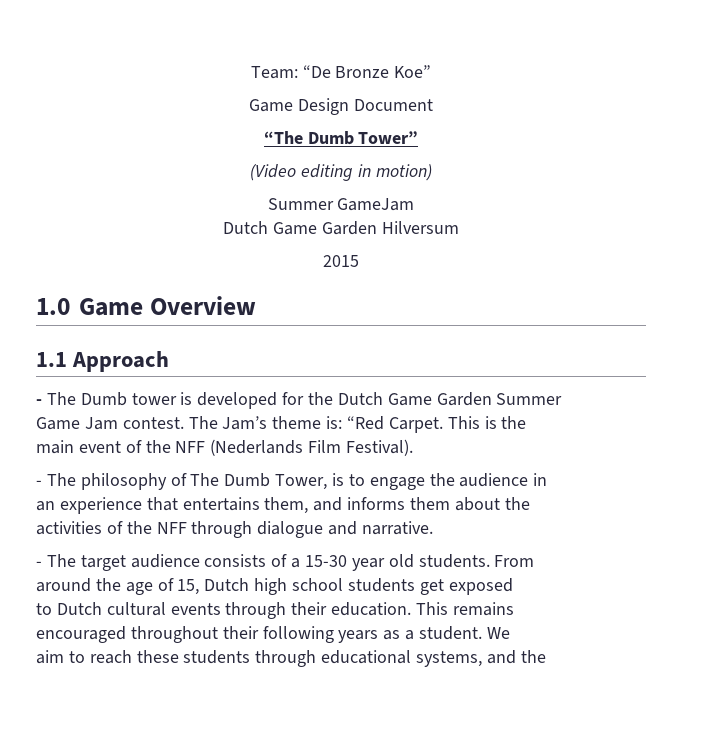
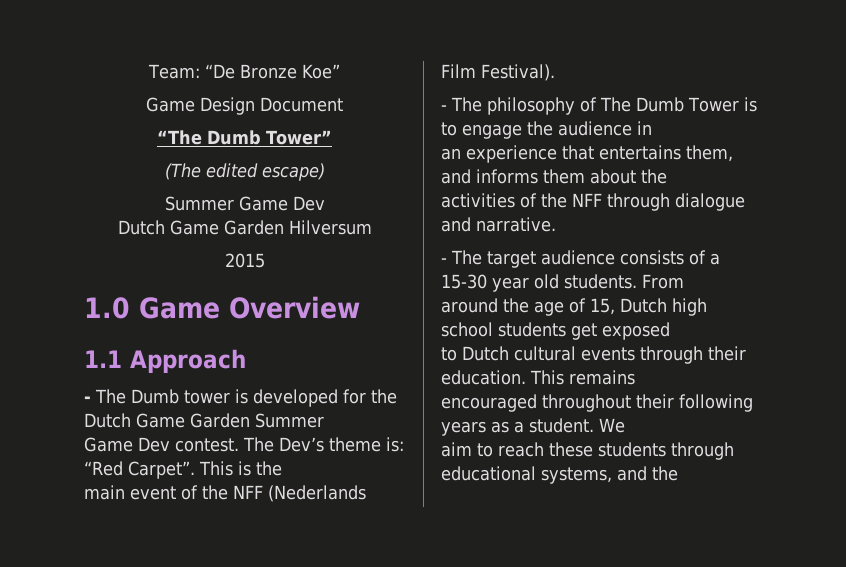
[250,164,432,181] [267,198,415,211] (Video editing in motion) // Summer GameJam -> [164,163,325,181] [164,196,325,211] (The edited escape) // Summer Game Dev
[84,417,118,430] Jam -> [138,437,170,452] Dev
[222,416,268,430] Jam’s -> [279,437,324,452] Dev’s
[388,417,443,433] Carpet. -> [127,461,195,479] Carpet”.
[275,474,328,490] Tower, -> [688,97,739,112] Tower

